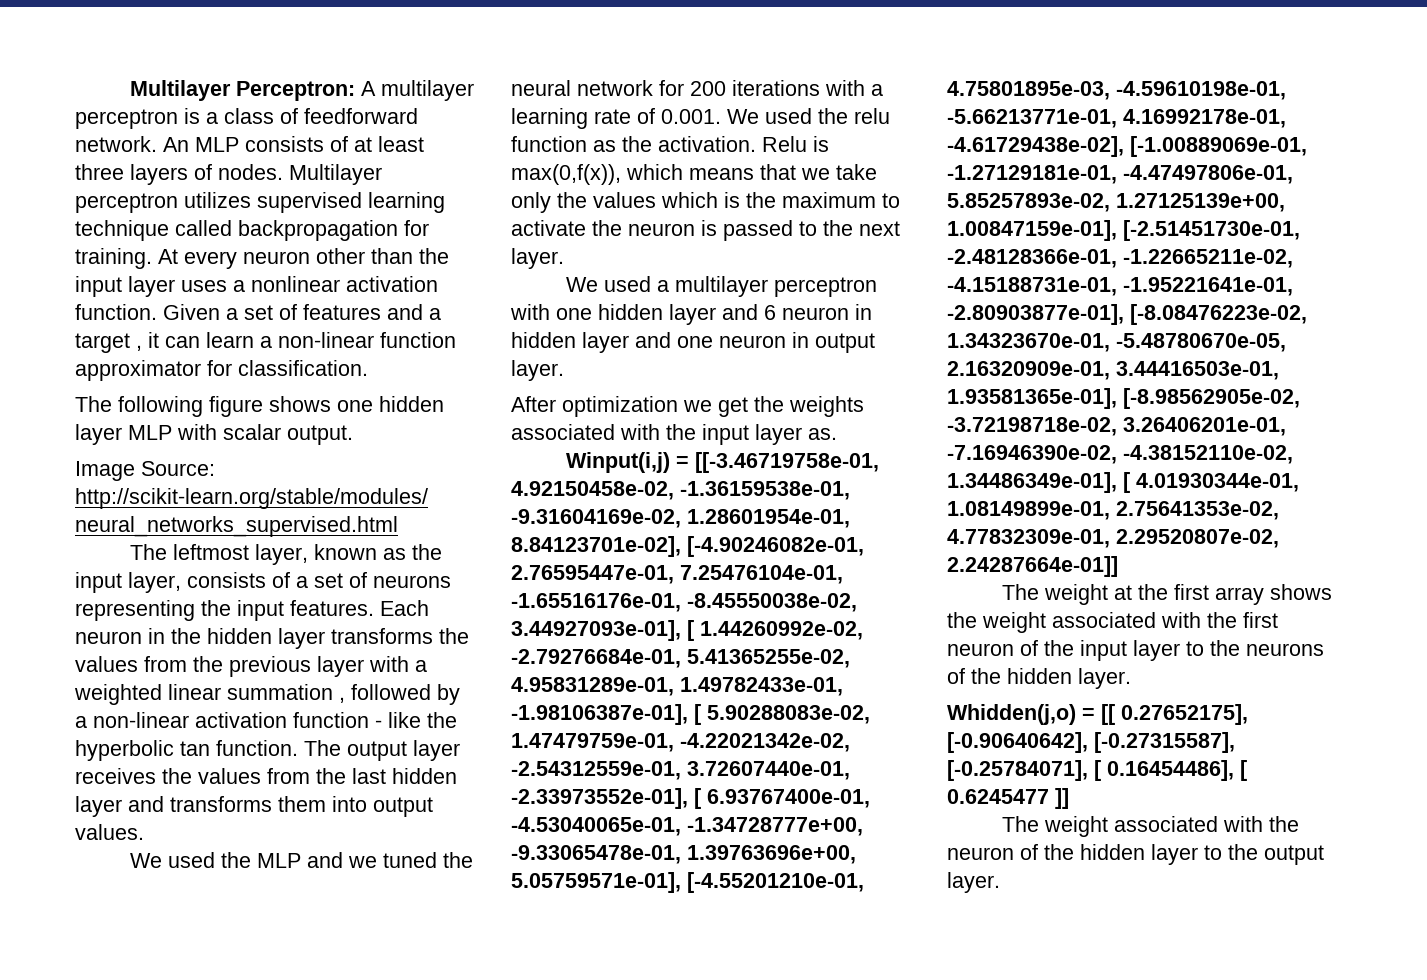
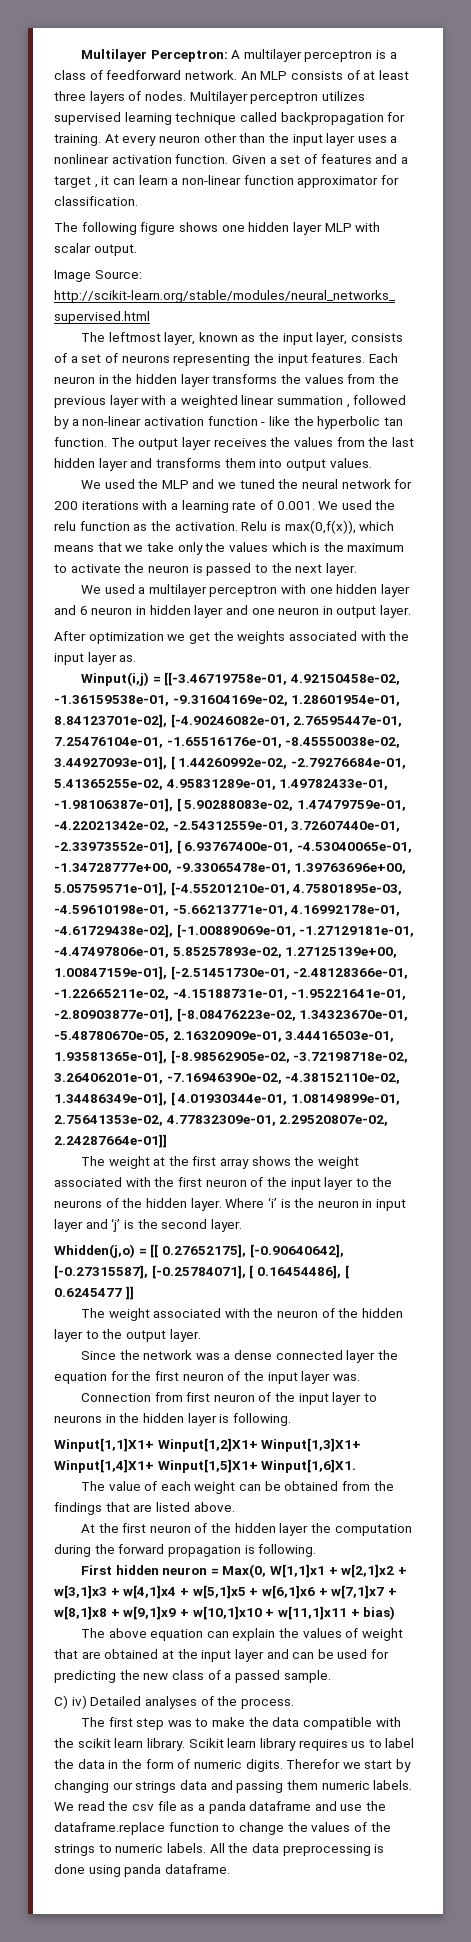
(1131, 678) none -> [225,1197,407,1211] [54,1218,242,1232] Where ‘i’ is the neuron in input layer and ‘j’ is the second layer.
(1000, 882) none -> [80,1350,399,1363] [54,1371,360,1384] [80,1392,378,1405] [54,1413,291,1426] [54,1438,362,1452] [54,1459,357,1473] [80,1481,394,1494] [54,1502,235,1515] [80,1523,412,1536] [54,1544,317,1557] [80,1564,408,1578] [54,1585,397,1599] [54,1606,396,1620] [80,1628,404,1641] [54,1649,390,1662] [54,1670,331,1683] [54,1695,294,1709] [80,1717,401,1730] [54,1738,415,1751] [54,1759,412,1772] [54,1780,413,1793] [54,1801,387,1814] [54,1822,391,1835] [54,1843,385,1856] [54,1864,230,1877] // Since the network was a dense connected layer the equation for the first neuron of the input layer was. // Connection from first neuron of the input layer to neurons in the hidden layer is following. // Winput[1,1]X1+ Winput[1,2]X1+ Winput[1,3]X1+ Winput[1,4]X1+ Winput[1,5]X1+ Winput[1,6]X1. // The value of each weight can be obtained from the findings that are listed above. // At the first neuron of the hidden layer the computation during the forward propagation is following. // First hidden neuron = Max(0, W[1,1]x1 + w[2,1]x2 + w[3,1]x3 + w[4,1]x4 + w[5,1]x5 + w[6,1]x6 + w[7,1]x7 + w[8,1]x8 + w[9,1]x9 + w[10,1]x10 + w[11,1]x11 + bias) // The above equation can explain the values of weight that are obtained at the input layer and can be used for predicting the new class of a passed sample. // C) iv) Detailed analyses of the process. // The first step was to make the data compatible with the scikit learn library. Scikit learn library requires us to label the data in the form of numeric digits. Therefor we start by changing our strings data and passing them numeric labels. We read the csv file as a panda dataframe and use the dataframe.replace function to change the values of the strings to numeric labels. All the data preprocessing is done using panda dataframe.

